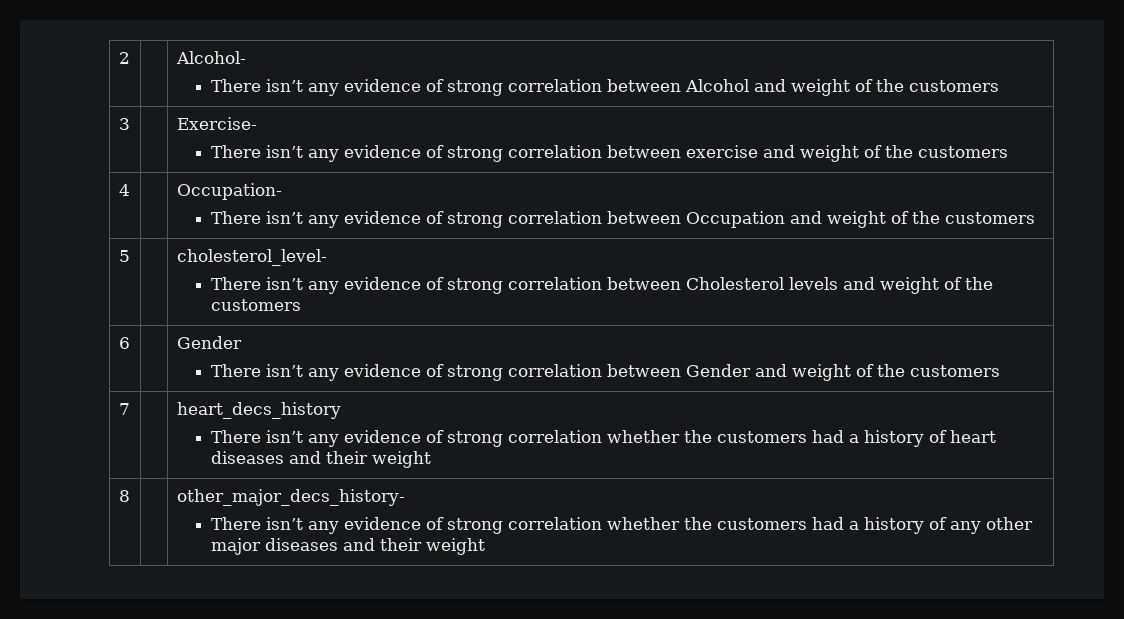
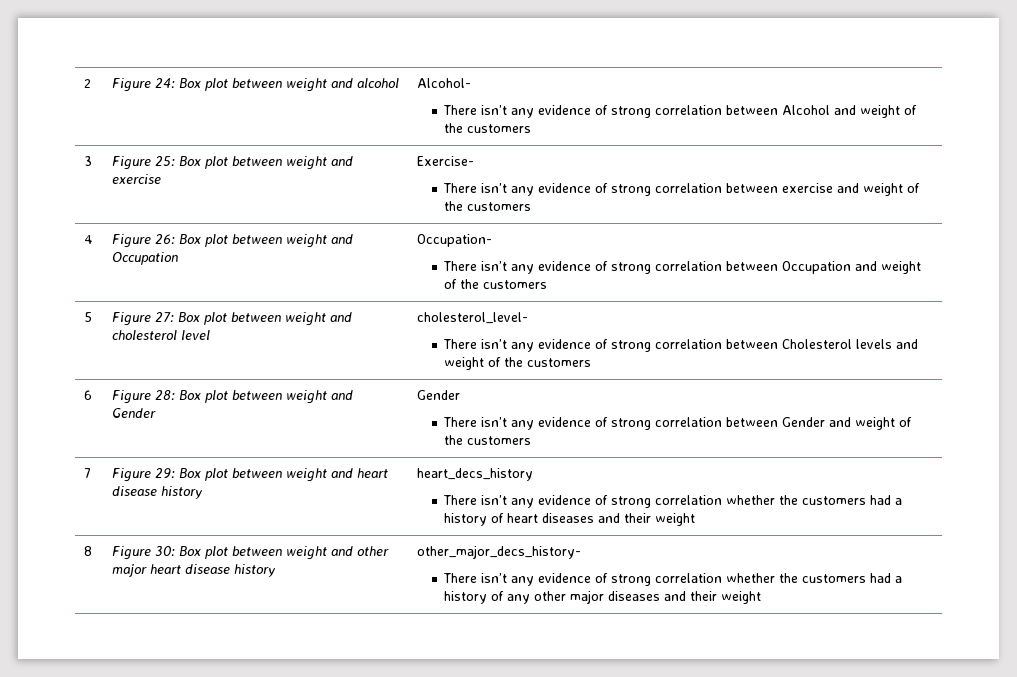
(130, 58) none -> [112,78,400,92] Figure 24: Box plot between weight and alcohol
(130, 124) none -> [112,156,354,170] [112,174,162,184] Figure 25: Box plot between weight and exercise
(130, 190) none -> [112,234,354,248] [112,252,179,265] Figure 26: Box plot between weight and Occupation
(130, 256) none -> [112,312,353,326] [112,330,211,340] Figure 27: Box plot between weight and cholesterol level
(130, 343) none -> [112,390,354,404] [112,408,157,418] Figure 28: Box plot between weight and Gender
(130, 409) none -> [112,468,389,482] [112,486,204,499] Figure 29: Box plot between weight and heart disease history
(130, 496) none -> [112,546,390,560] [112,564,277,577] Figure 30: Box plot between weight and other major heart disease history

